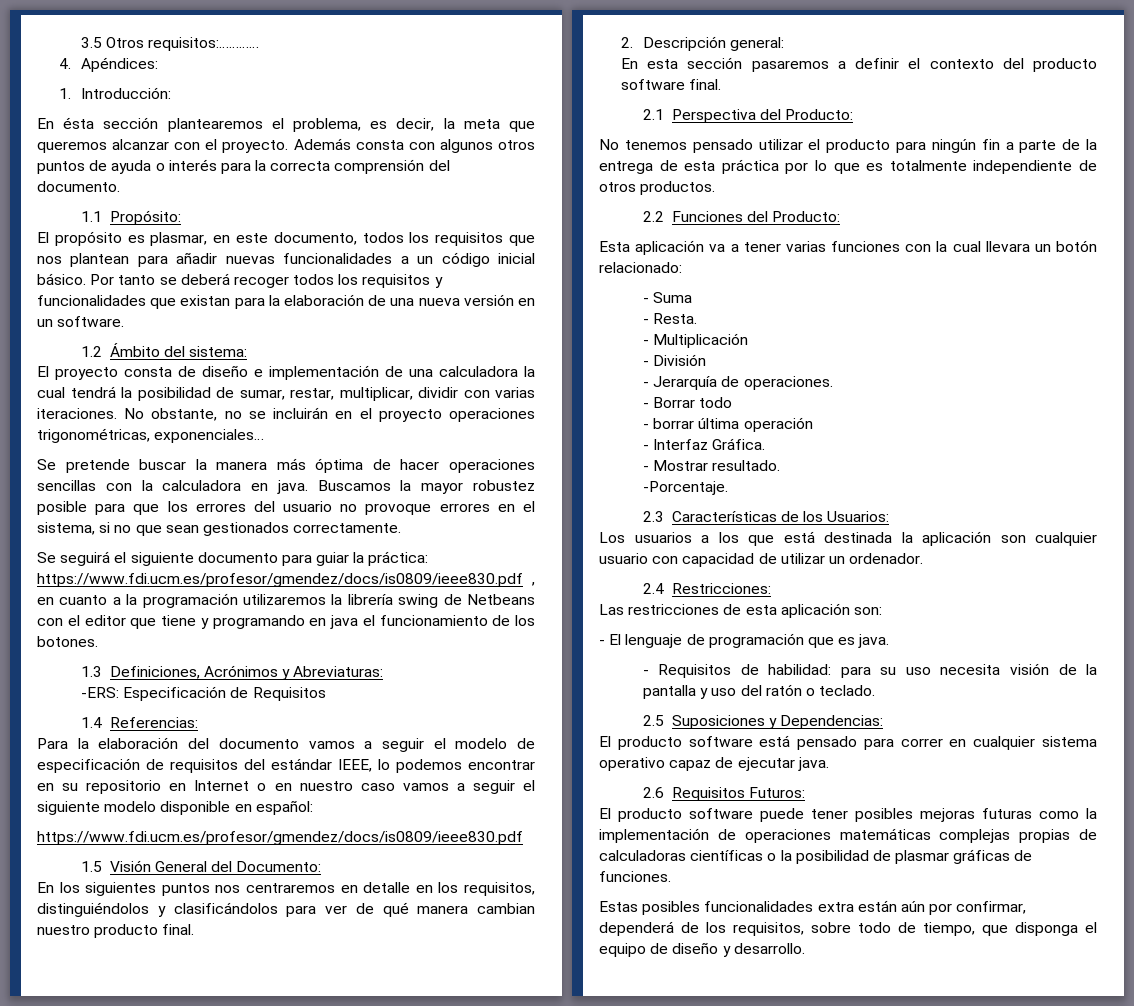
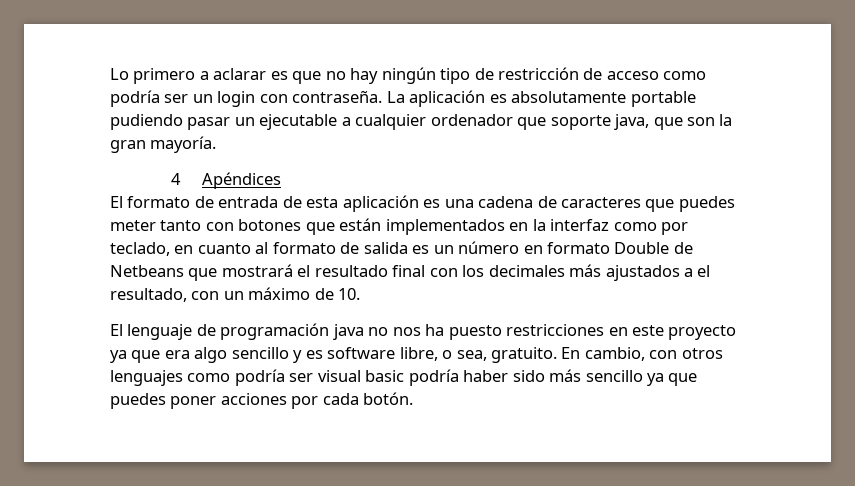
[80,37,260,51] [58,57,158,72] [58,87,171,99] [37,117,535,132] [37,138,535,153] [37,159,450,174] [37,181,120,192] [80,210,181,225] [37,231,535,246] [37,252,535,267] [37,273,443,288] [37,294,535,309] [37,316,125,327] [80,343,248,357] [37,365,535,380] [37,386,535,401] [37,407,535,422] [37,428,265,443] [37,458,535,473] [37,480,535,494] [37,501,535,515] [37,522,402,536] [37,551,429,566] [37,573,535,587] [37,593,535,608] [37,615,535,629] [37,636,98,647] [80,665,384,680] [80,686,326,701] [80,717,198,728] [37,737,535,752] [37,758,535,773] [37,780,535,794] [37,800,313,815] [37,831,523,845] [80,860,322,872] [37,882,536,896] [37,902,535,917] [37,924,195,938] [620,36,785,51] [620,57,1097,72] [620,79,722,90] [642,109,854,123] [599,139,1097,153] [599,159,1097,174] [599,181,716,195] [642,211,841,222] [599,240,1097,255] [599,262,682,273] [642,292,693,303] [642,313,698,324] [642,333,749,348] [642,354,707,366] [642,376,833,390] [642,397,733,408] [642,417,813,432] [642,438,766,450] [642,460,781,471] [642,481,728,495] [642,511,890,522] [599,531,1097,546] [599,553,924,567] [642,583,771,594] [599,603,882,618] [599,633,890,648] [642,663,1097,678] [642,684,876,699] [642,715,884,729] [599,735,1097,750] [599,757,829,771] [642,787,805,801] [599,808,1097,822] [599,828,1097,843] [599,849,1033,864] [599,871,671,882] [599,900,1027,915] [599,921,1097,936] [599,942,805,957] 3.5 Otros requisitos:………… // 4. Apéndices: // 1. Introducción: // En ésta sección plantearemos el problema, es decir, la meta que queremos alcanzar con el proyecto. Además consta con algunos otros puntos de ayuda o interés para la correcta comprensión del documento. // 1.1 Propósito: // El propósito es plasmar, en este documento, todos los requisitos que nos plantean para añadir nuevas funcionalidades a un código inicial básico. Por tanto se deberá recoger todos los requisitos y funcionalidades que existan para la elaboración de una nueva versión en un software. // 1.2 Ámbito del sistema: // El proyecto consta de diseño e implementación de una calculadora la cual tendrá la posibilidad de sumar, restar, multiplicar, dividir con varias iteraciones. No obstante, no se incluirán en el proyecto operaciones trigonométricas, exponenciales… // Se pretende buscar la manera más óptima de hacer operaciones sencillas con la calculadora en java. Buscamos la mayor robustez posible para que los errores del usuario no provoque errores en el sistema, si no que sean gestionados correctamente. // Se seguirá el siguiente documento para guiar la práctica: https://www.fdi.ucm.es/profesor/gmendez/docs/is0809/ieee830.pdf , en cuanto a la programación utilizaremos la librería swing de Netbeans con el editor que tiene y programando en java el funcionamiento de los botones. // 1.3 Definiciones, Acrónimos y Abreviaturas: // -ERS: Especificación de Requisitos // 1.4 Referencias: // Para la elaboración del documento vamos a seguir el modelo de especificación de requisitos del estándar IEEE, lo podemos encontrar en su repositorio en Internet o en nuestro caso vamos a seguir el siguiente modelo disponible en español: // https://www.fdi.ucm.es/profesor/gmendez/docs/is0809/ieee830.pdf // 1.5 Visión General del Documento: // En los siguientes puntos nos centraremos en detalle en los requisitos, distinguiéndolos y clasificándolos para ver de qué manera cambian nuestro producto final. // 2. Descripción general: // En esta sección pasaremos a definir el contexto del producto software final. // 2.1 Perspectiva del Producto: // No tenemos pensado utilizar el producto para ningún fin a parte de la entrega de esta práctica por lo que es totalmente independiente de otros productos. // 2.2 Funciones del Producto: // Esta aplicación va a tener varias funciones con la cual llevara un botón relacionado: // - Suma // - Resta. // - Multiplicación // - División // - Jerarquía de operaciones. // - Borrar todo // - borrar última operación // - Interfaz Gráfica. // - Mostrar resultado. // -Porcentaje. // 2.3 Características de los Usuarios: // Los usuarios a los que está destinada la aplicación son cualquier usuario con capacidad de utilizar un ordenador. // 2.4 Restricciones: // Las restricciones de esta aplicación son: // - El lenguaje de programación que es java. // - Requisitos de habilidad: para su uso necesita visión de la pantalla y uso del ratón o teclado. // 2.5 Suposiciones y Dependencias: // El producto software está pensado para correr en cualquier sistema operativo capaz de ejecutar java. // 2.6 Requisitos Futuros: // El producto software puede tener posibles mejoras futuras como la implementación de operaciones matemáticas complejas propias de calculadoras científicas o la posibilidad de plasmar gráficas de funciones. // Estas posibles funcionalidades extra están aún por confirmar, dependerá de los requisitos, sobre todo de tiempo, que disponga el equipo de diseño y desarrollo. -> [110,67,707,84] [110,90,696,107] [110,114,733,130] [110,136,217,153] [171,172,282,189] [110,195,735,212] [110,218,689,235] [110,241,693,256] [110,264,711,281] [110,287,361,302] [110,323,737,340] [110,347,723,363] [110,369,698,386] [110,392,414,409] Lo primero a aclarar es que no hay ningún tipo de restricción de acceso como podría ser un login con contraseña. La aplicación es absolutamente portable pudiendo pasar un ejecutable a cualquier ordenador que soporte java, que son la gran mayoría. // 4 Apéndices // El formato de entrada de esta aplicación es una cadena de caracteres que puedes meter tanto con botones que están implementados en la interfaz como por teclado, en cuanto al formato de salida es un número en formato Double de Netbeans que mostrará el resultado final con los decimales más ajustados a el resultado, con un máximo de 10. // El lenguaje de programación java no nos ha puesto restricciones en este proyecto ya que era algo sencillo y es software libre, o sea, gratuito. En cambio, con otros lenguajes como podría ser visual basic podría haber sido más sencillo ya que puedes poner acciones por cada botón.

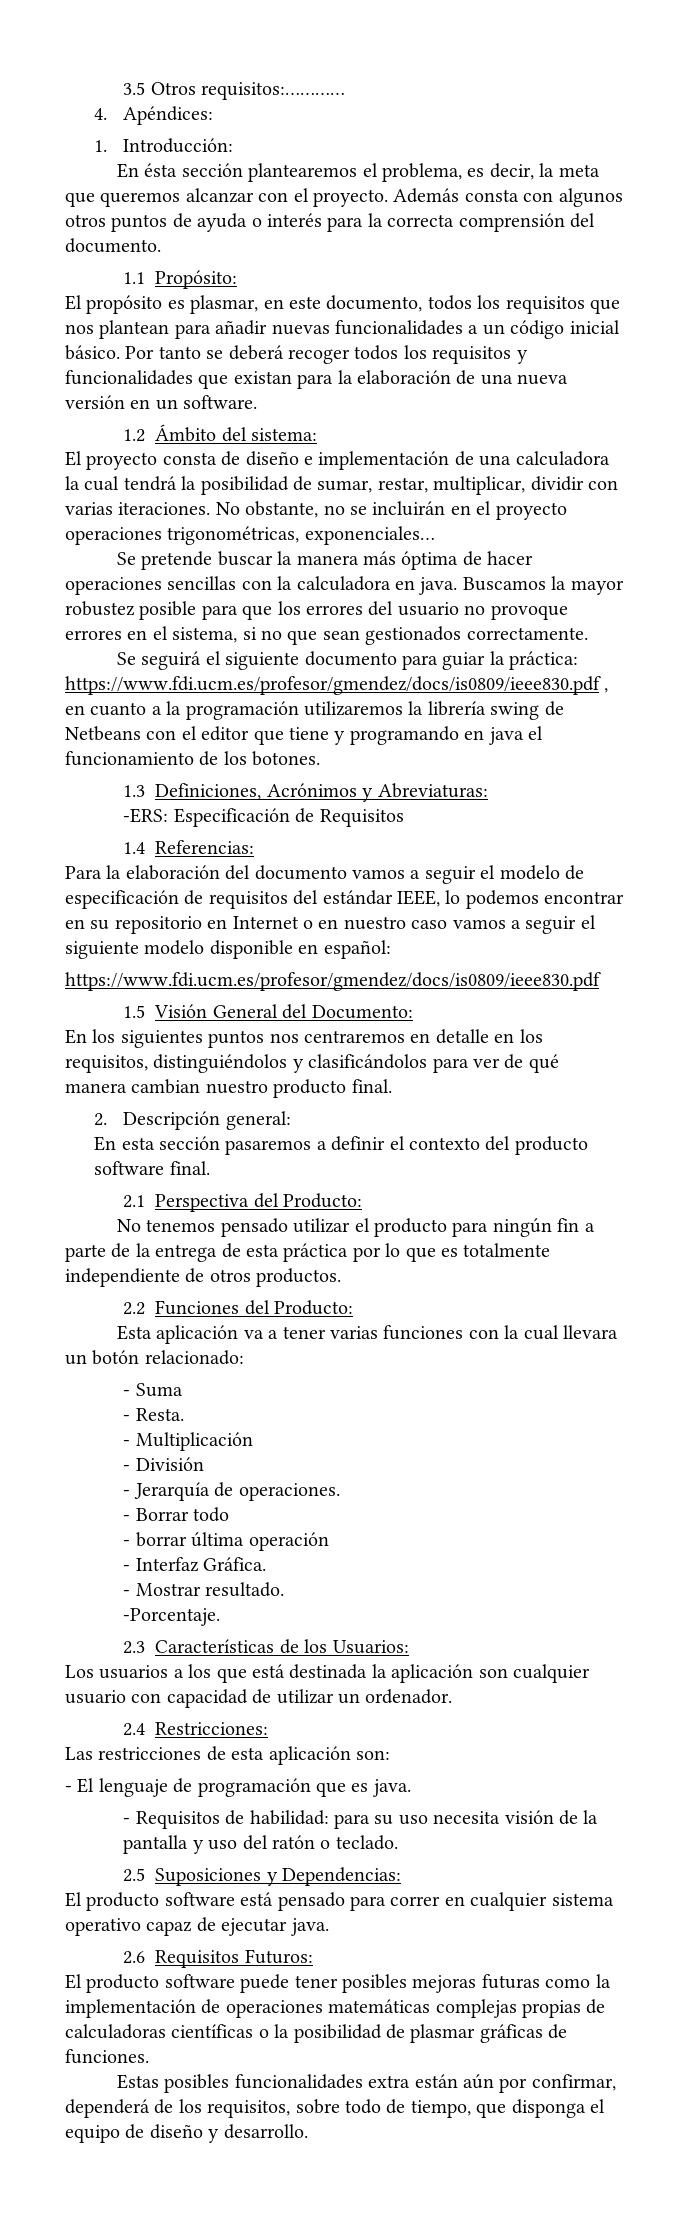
[110,67,707,84] [110,90,696,107] [110,114,733,130] [110,136,217,153] [171,172,282,189] [110,195,735,212] [110,218,689,235] [110,241,693,256] [110,264,711,281] [110,287,361,302] [110,323,737,340] [110,347,723,363] [110,369,698,386] [110,392,414,409] Lo primero a aclarar es que no hay ningún tipo de restricción de acceso como podría ser un login con contraseña. La aplicación es absolutamente portable pudiendo pasar un ejecutable a cualquier ordenador que soporte java, que son la gran mayoría. // 4 Apéndices // El formato de entrada de esta aplicación es una cadena de caracteres que puedes meter tanto con botones que están implementados en la interfaz como por teclado, en cuanto al formato de salida es un número en formato Double de Netbeans que mostrará el resultado final con los decimales más ajustados a el resultado, con un máximo de 10. // El lenguaje de programación java no nos ha puesto restricciones en este proyecto ya que era algo sencillo y es software libre, o sea, gratuito. En cambio, con otros lenguajes como podría ser visual basic podría haber sido más sencillo ya que puedes poner acciones por cada botón. -> [123,82,346,100] [94,106,214,125] [94,138,234,153] [116,163,600,182] [65,188,623,207] [65,213,595,232] [65,238,161,253] [123,270,238,289] [65,295,620,314] [65,320,620,339] [65,345,528,364] [65,370,569,389] [65,395,258,410] [123,424,318,442] [65,451,610,470] [65,476,618,495] [65,501,567,520] [65,526,435,545] [116,551,534,570] [65,576,624,595] [65,601,568,620] [65,626,588,645] [116,651,579,670] [65,676,609,695] [65,701,564,720] [65,726,543,745] [65,751,321,766] [123,783,488,802] [123,808,404,827] [123,840,255,854] [65,865,584,884] [65,890,625,909] [65,915,596,934] [65,940,391,959] [65,972,601,991] [123,1004,413,1019] [65,1029,543,1048] [65,1054,559,1073] [65,1079,392,1098] [94,1111,291,1130] [94,1136,588,1155] [94,1161,210,1175] [123,1193,363,1212] [116,1218,595,1237] [65,1243,551,1262] [65,1268,342,1287] [123,1300,354,1315] [116,1325,618,1344] [65,1350,244,1365] [123,1383,183,1397] [123,1408,184,1421] [123,1432,253,1451] [123,1457,204,1471] [123,1482,340,1501] [123,1507,230,1522] [123,1532,329,1551] [123,1557,267,1572] [123,1582,285,1597] [123,1608,221,1626] [123,1639,409,1654] [65,1664,590,1683] [65,1689,453,1708] [123,1722,269,1736] [65,1746,390,1765] [65,1778,411,1797] [123,1810,599,1829] [123,1835,398,1854] [123,1867,402,1886] [65,1892,614,1911] [65,1917,329,1936] [123,1949,313,1968] [65,1974,611,1993] [65,1999,606,2018] [65,2024,568,2043] [65,2049,149,2064] [116,2074,616,2093] [65,2099,605,2118] [65,2124,308,2143] 3.5 Otros requisitos:………… // 4. Apéndices: // 1. Introducción: // En ésta sección plantearemos el problema, es decir, la meta que queremos alcanzar con el proyecto. Además consta con algunos otros puntos de ayuda o interés para la correcta comprensión del documento. // 1.1 Propósito: // El propósito es plasmar, en este documento, todos los requisitos que nos plantean para añadir nuevas funcionalidades a un código inicial básico. Por tanto se deberá recoger todos los requisitos y funcionalidades que existan para la elaboración de una nueva versión en un software. // 1.2 Ámbito del sistema: // El proyecto consta de diseño e implementación de una calculadora la cual tendrá la posibilidad de sumar, restar, multiplicar, dividir con varias iteraciones. No obstante, no se incluirán en el proyecto operaciones trigonométricas, exponenciales… // Se pretende buscar la manera más óptima de hacer operaciones sencillas con la calculadora en java. Buscamos la mayor robustez posible para que los errores del usuario no provoque errores en el sistema, si no que sean gestionados correctamente. // Se seguirá el siguiente documento para guiar la práctica: https://www.fdi.ucm.es/profesor/gmendez/docs/is0809/ieee830.pdf , en cuanto a la programación utilizaremos la librería swing de Netbeans con el editor que tiene y programando en java el funcionamiento de los botones. // 1.3 Definiciones, Acrónimos y Abreviaturas: // -ERS: Especificación de Requisitos // 1.4 Referencias: // Para la elaboración del documento vamos a seguir el modelo de especificación de requisitos del estándar IEEE, lo podemos encontrar en su repositorio en Internet o en nuestro caso vamos a seguir el siguiente modelo disponible en español: // https://www.fdi.ucm.es/profesor/gmendez/docs/is0809/ieee830.pdf // 1.5 Visión General del Documento: // En los siguientes puntos nos centraremos en detalle en los requisitos, distinguiéndolos y clasificándolos para ver de qué manera cambian nuestro producto final. // 2. Descripción general: // En esta sección pasaremos a definir el contexto del producto software final. // 2.1 Perspectiva del Producto: // No tenemos pensado utilizar el producto para ningún fin a parte de la entrega de esta práctica por lo que es totalmente independiente de otros productos. // 2.2 Funciones del Producto: // Esta aplicación va a tener varias funciones con la cual llevara un botón relacionado: // - Suma // - Resta. // - Multiplicación // - División // - Jerarquía de operaciones. // - Borrar todo // - borrar última operación // - Interfaz Gráfica. // - Mostrar resultado. // -Porcentaje. // 2.3 Características de los Usuarios: // Los usuarios a los que está destinada la aplicación son cualquier usuario con capacidad de utilizar un ordenador. // 2.4 Restricciones: // Las restricciones de esta aplicación son: // - El lenguaje de programación que es java. // - Requisitos de habilidad: para su uso necesita visión de la pantalla y uso del ratón o teclado. // 2.5 Suposiciones y Dependencias: // El producto software está pensado para correr en cualquier sistema operativo capaz de ejecutar java. // 2.6 Requisitos Futuros: // El producto software puede tener posibles mejoras futuras como la implementación de operaciones matemáticas complejas propias de calculadoras científicas o la posibilidad de plasmar gráficas de funciones. // Estas posibles funcionalidades extra están aún por confirmar, dependerá de los requisitos, sobre todo de tiempo, que disponga el equipo de diseño y desarrollo.

